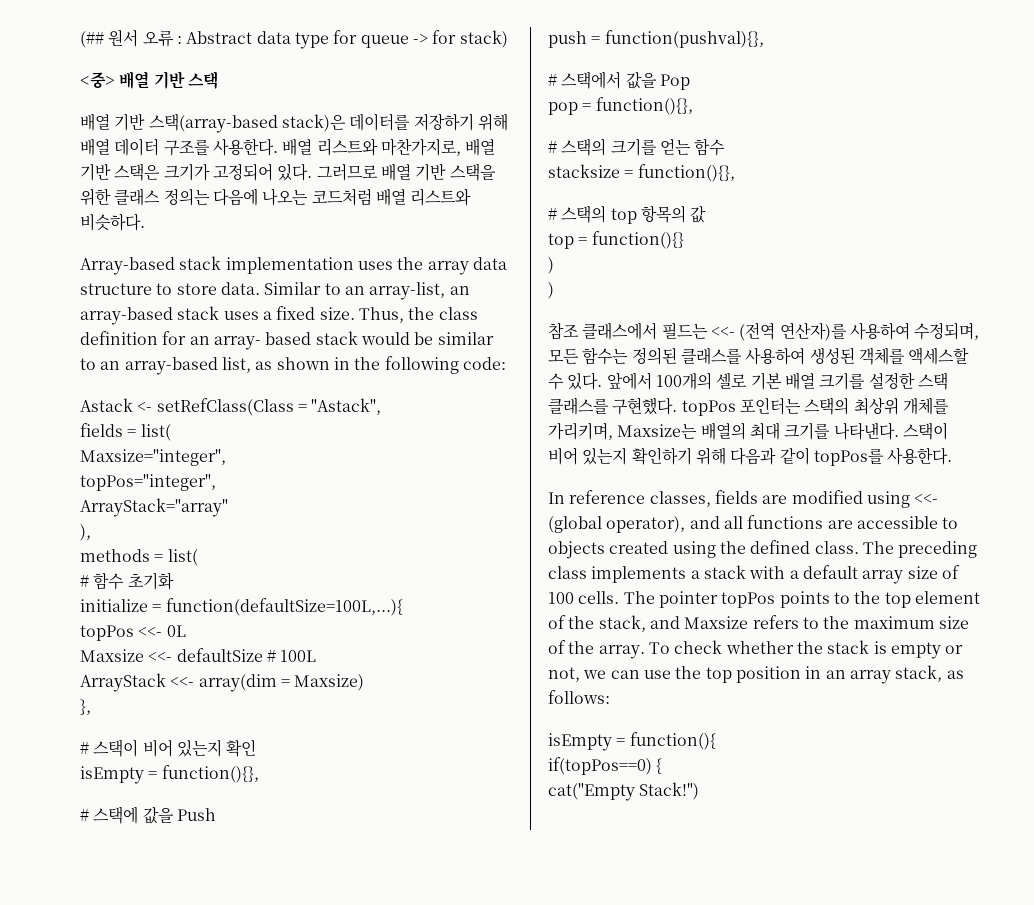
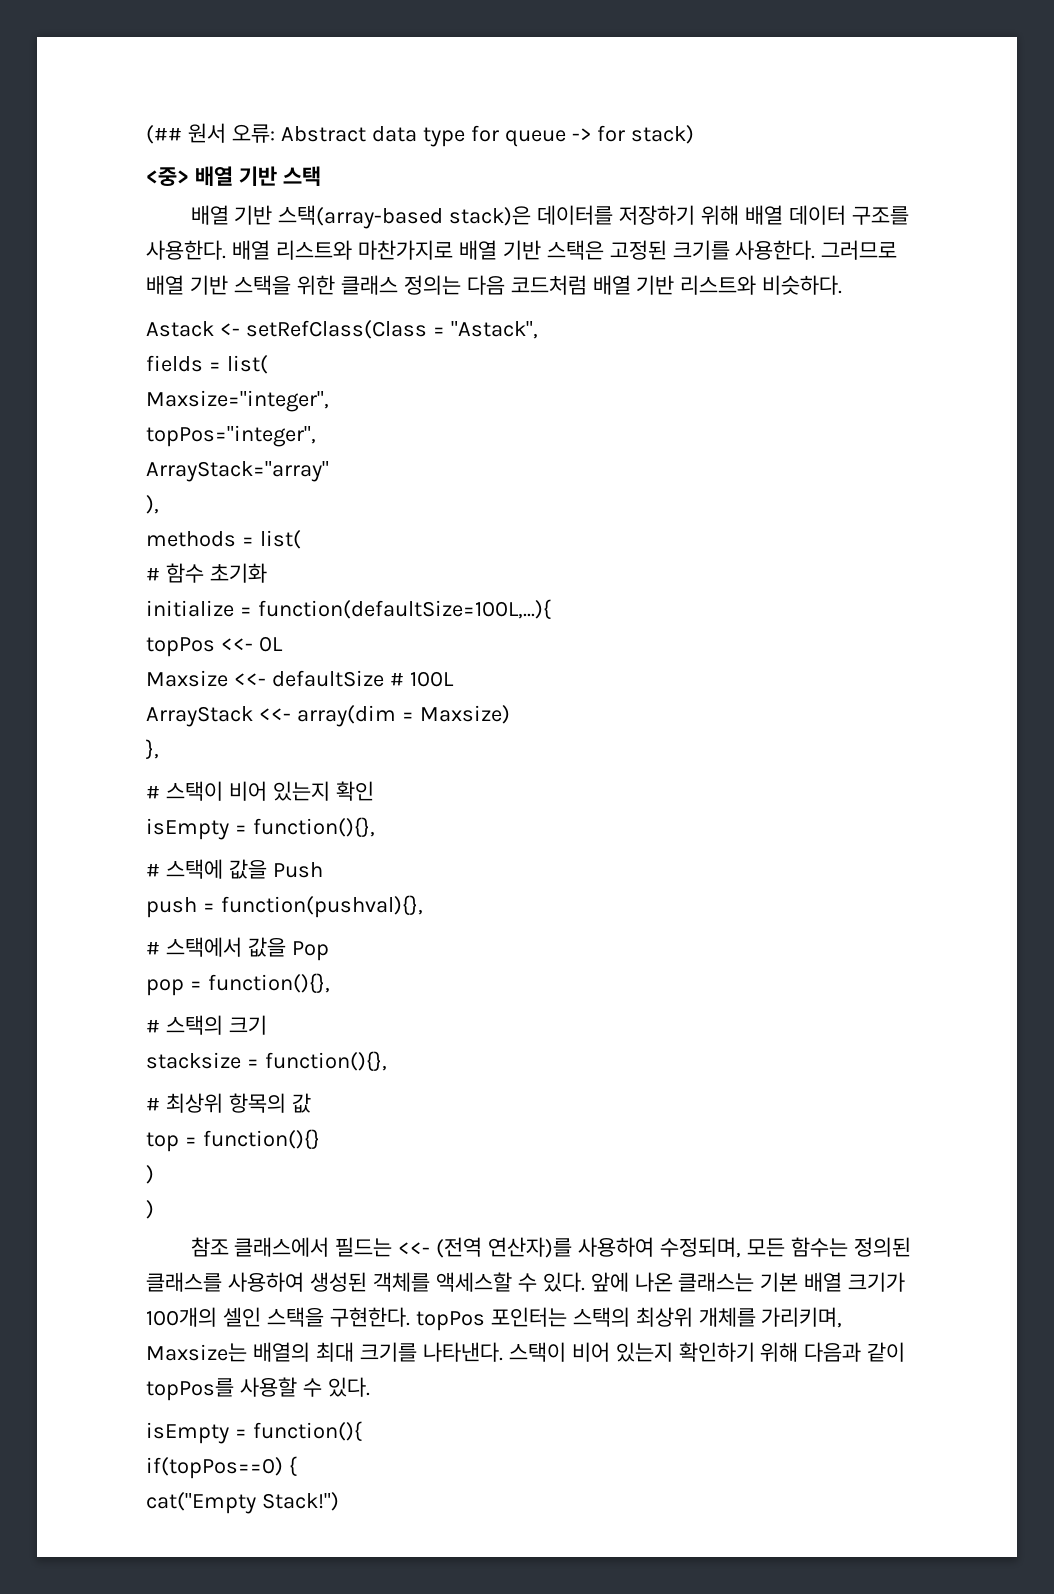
[142,30,182,47] 오류 : -> [231,124,275,143] 오류:
[380,138,461,156] 마찬가지로, -> [357,240,453,260] 마찬가지로
[163,163,313,181] 크기가 고정되어 있다. -> [609,240,816,260] 고정된 크기를 사용한다.
[212,188,309,206] 다음에 나오는 -> [466,275,505,295] 다음
(406, 197) none -> [636,275,675,295] 기반
[80,256,507,275] [80,282,470,300] [80,306,478,325] [80,331,494,350] [80,356,506,375] // Array-based stack implementation uses the array data structure to store data. Similar to an array-list, an array-based stack uses a fixed size. Thus, the class definition for an array- based stack would be similar to an array-based list, as shown in the following code: -> (843, 285) none
[610,138,726,156] 크기를 얻는 함수 -> [228,1015,267,1035] 크기
[561,205,637,224] 스택의 top -> [165,1093,223,1113] 최상위
[606,372,948,390] [548,397,678,415] 앞에서 100개의 셀로 기본 배열 크기를 설정한 스택 클래스를 구현했다. -> [590,1272,906,1292] [146,1307,410,1327] 앞에 나온 클래스는 기본 배열 크기가 100개의 셀인 스택을 구현한다.
[887,447,953,465] [548,490,939,508] [548,515,959,533] [548,540,978,559] [548,565,960,584] [548,591,980,608] [548,615,969,632] [548,640,964,659] [548,665,964,684] [548,690,610,704] 사용한다. // In reference classes, fields are modified using <<- (global operator), and all functions are accessible to objects created using the defined class. The preceding class implements a stack with a default array size of 100 cells. The pointer topPos points to the top element of the stack, and Maxsize refers to the maximum size of the array. To check whether the stack is empty or not, we can use the top position in an array stack, as follows: -> [239,1377,370,1397] 사용할 수 있다.

